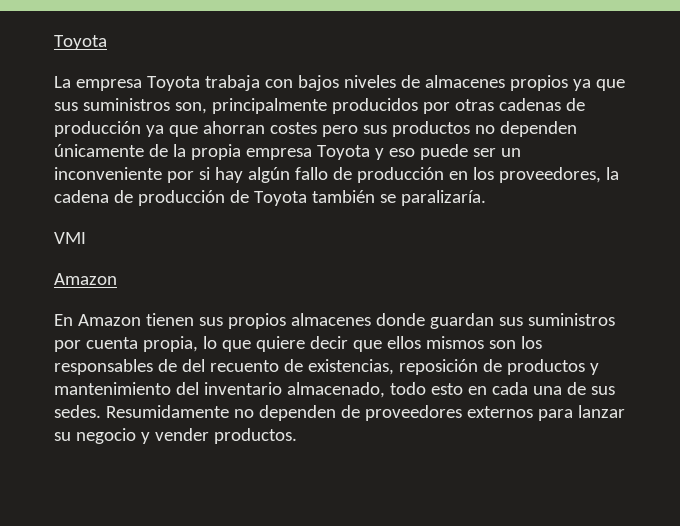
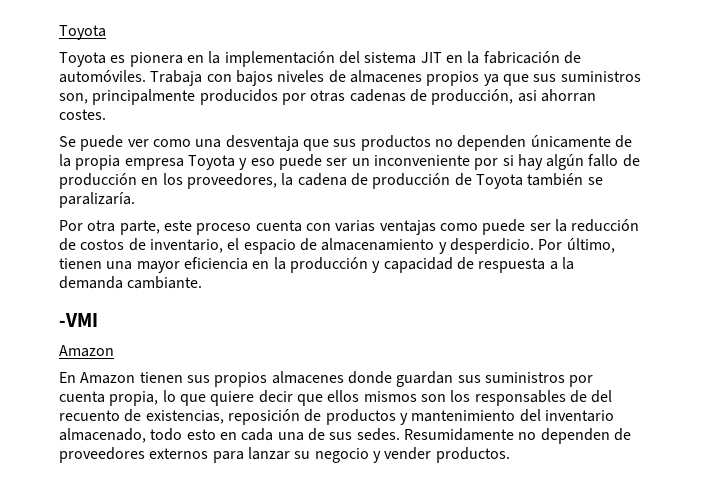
[54,75,260,91] La empresa Toyota trabaja -> [59,51,581,67] [59,70,203,86] Toyota es pionera en la implementación del sistema JIT en la fabricación de automóviles. Trabaja
[54,121,358,137] producción ya que ahorran costes pero -> [431,89,596,105] [59,109,106,120] [59,135,329,151] producción, asi ahorran costes. // Se puede ver como una desventaja que
[54,232,86,244] VMI -> [59,219,640,235] [59,238,615,254] [59,257,574,273] [59,276,203,289] [59,313,98,327] Por otra parte, este proceso cuenta con varias ventajas como puede ser la reducción de costos de inventario, el espacio de almacenamiento y desperdicio. Por último, tienen una mayor eficiencia en la producción y capacidad de respuesta a la demanda cambiante. // -VMI

